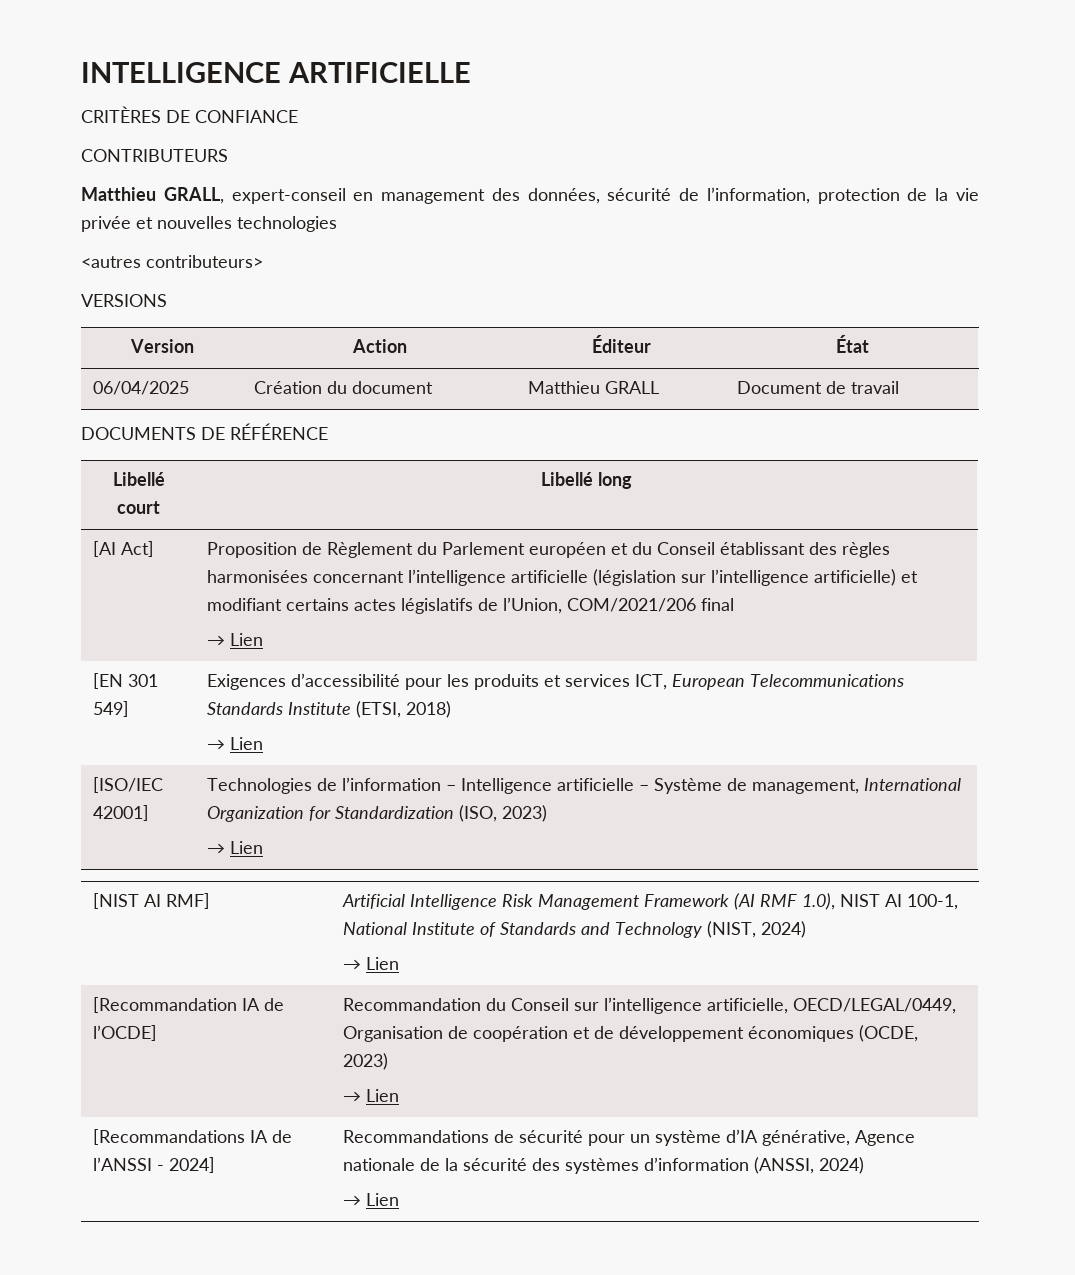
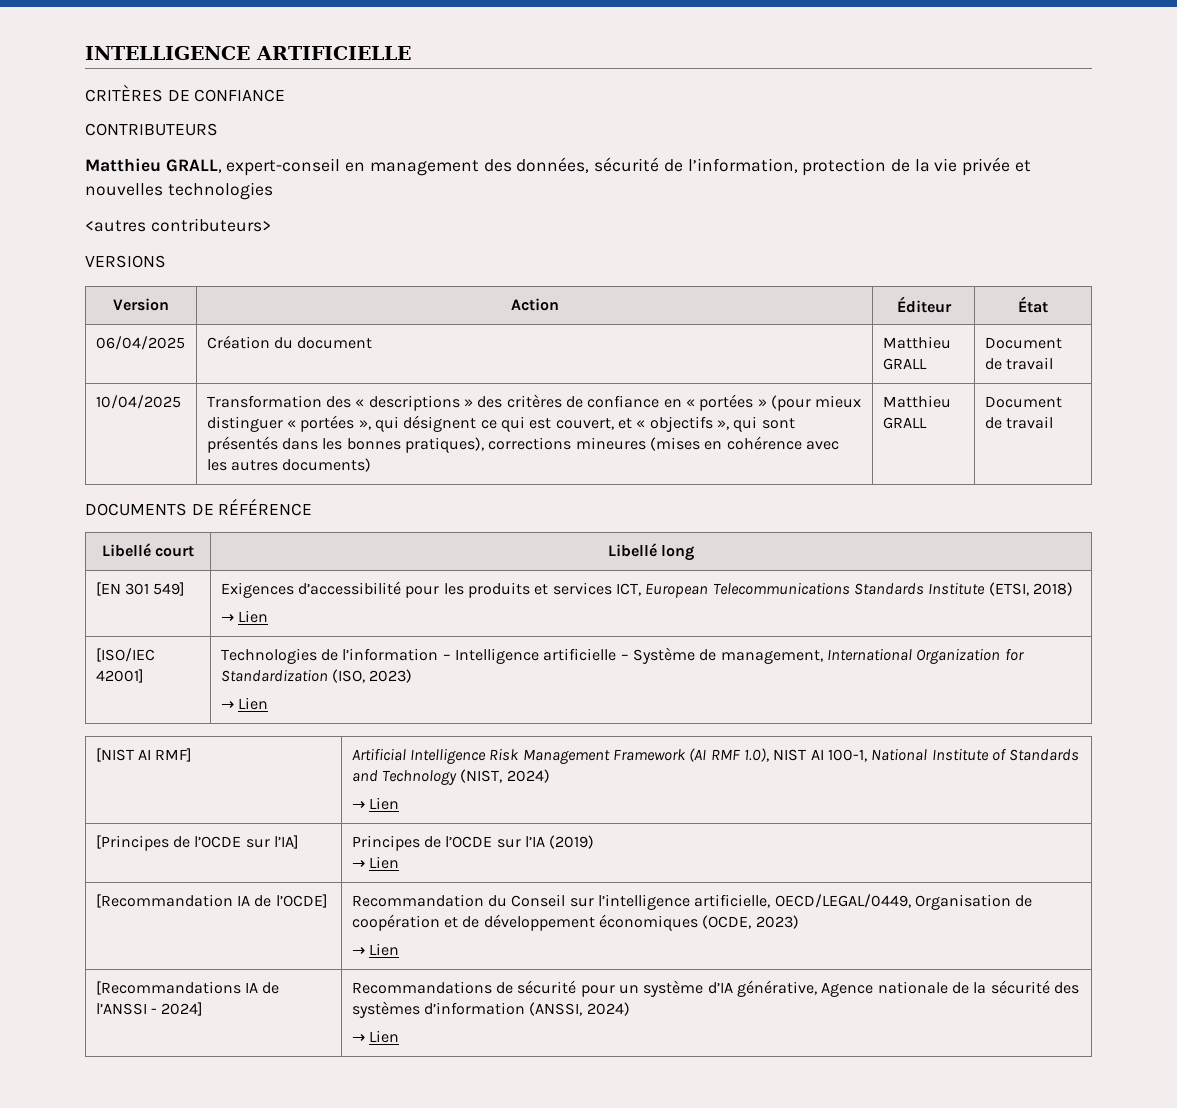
(900, 387) none -> [95,395,181,409] [206,394,862,411] [206,415,795,432] [206,436,839,453] [206,458,372,472] [882,395,951,408] [882,417,927,429] [984,396,1062,408] [984,416,1054,429] // 10/04/2025 | Transformation des « descriptions » des critères de confiance en « portées » (pour mieux distinguer « portées », qui désignent ce qui est couvert, et « objectifs », qui sont présentés dans les bonnes pratiques), corrections mineures (mises en cohérence avec les autres documents) | Matthieu GRALL | Document de travail
[93,541,155,557] [207,542,891,558] [207,569,919,586] [207,597,735,614] [207,633,264,646] // [AI Act] | Proposition de Règlement du Parlement européen et du Conseil établissant des règles harmonisées concernant l’intelligence artificielle (législation sur l’intelligence artificielle) et modifiant certains actes législatifs de l’Union, COM/2021/206 final // → Lien -> (695, 553) none
(400, 963) none -> [95,835,300,851] [351,835,595,851] [351,856,400,869] // [Principes de l’OCDE sur l’IA] | Principes de l’OCDE sur l’IA (2019) // → Lien

